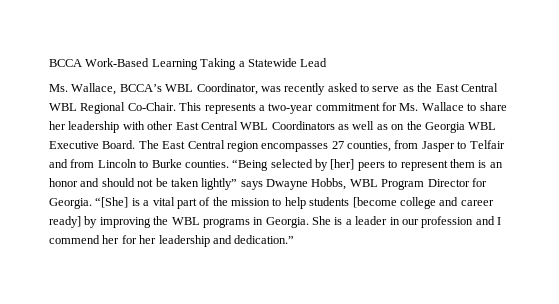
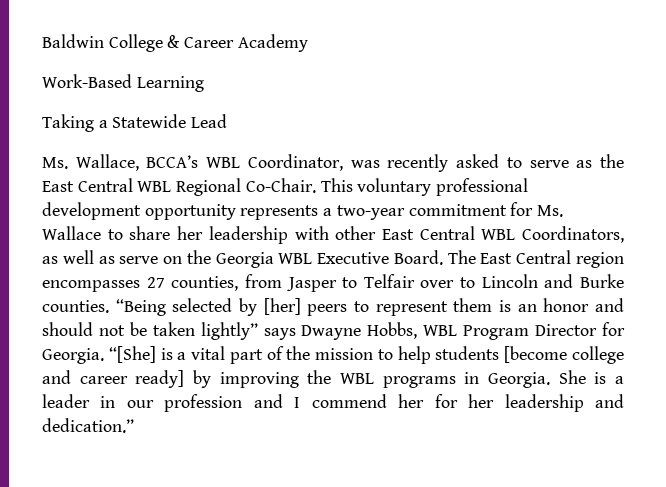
[49,59,82,67] BCCA -> [42,34,308,52] Baldwin College & Career Academy //
(198, 64) none -> (204, 84) //
(202, 106) none -> [357,178,529,196] [42,202,236,220] voluntary professional development opportunity
[271,121,335,130] Coordinators -> [522,226,624,243] Coordinators,
(388, 127) none -> [119,256,159,264] serve
[49,159,149,168] and from Lincoln to -> [420,274,574,288] over to Lincoln and

